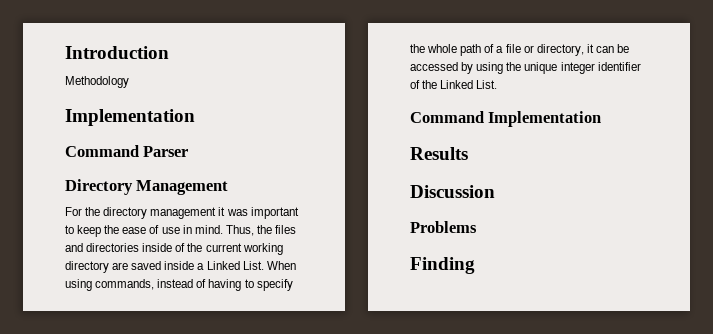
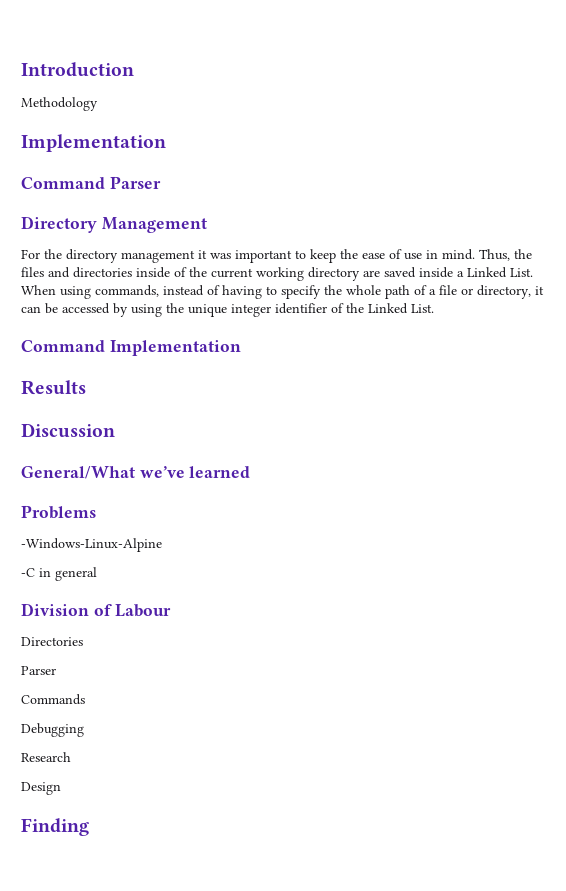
[410,221,477,233] Problems -> [21,466,251,479] [21,505,96,519] [21,538,162,552] [21,567,97,581] [21,603,172,617] [21,637,83,646] [21,666,56,675] [21,694,85,705] [21,723,84,737] [21,752,71,762] [21,782,61,795] General/What we’ve learned // Problems // -Windows-Linux-Alpine // -C in general // Division of Labour // Directories // Parser // Commands // Debugging // Research // Design

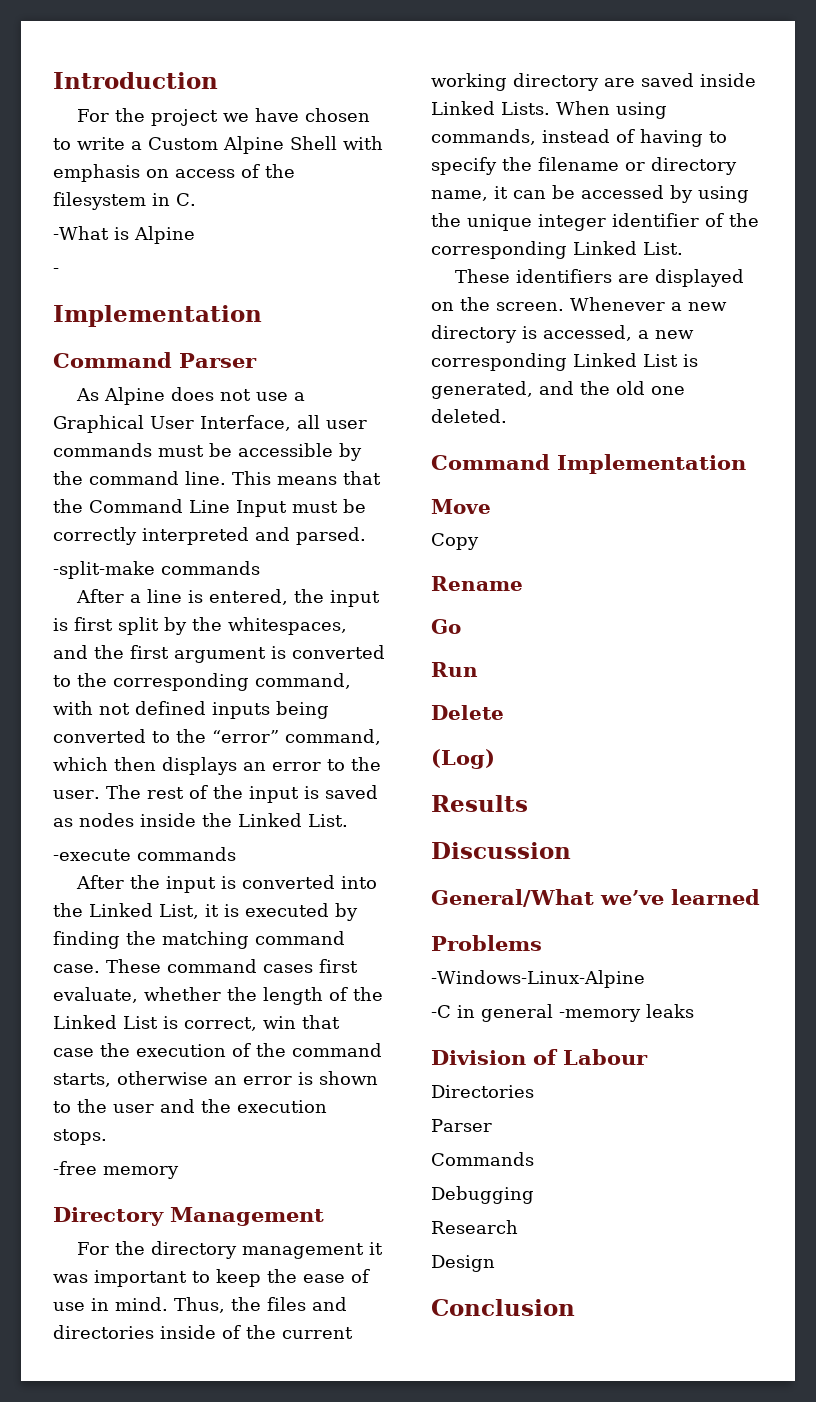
[21,97,98,111] [21,134,166,152] [21,176,161,189] Methodology // Implementation // Command Parser -> [76,108,370,126] [53,136,383,154] [53,164,295,182] [53,192,196,210] [53,226,195,244] [53,268,59,274] [53,305,262,327] [53,352,257,368] [75,387,305,405] [53,415,367,433] [53,443,362,461] [53,471,381,485] [53,499,366,517] [53,527,366,545] [53,561,260,579] [75,589,380,607] [53,617,347,635] [53,645,385,663] [53,673,351,691] [53,701,329,719] [53,729,381,745] [53,757,381,775] [53,785,378,803] [53,813,348,827] [53,847,236,861] [75,875,377,893] [53,903,358,921] [53,931,345,949] [53,959,358,973] [53,987,383,1005] [53,1015,340,1031] [53,1043,382,1057] [53,1071,378,1087] [53,1099,327,1113] [53,1129,107,1145] [53,1161,179,1179] For the project we have chosen to write a Custom Alpine Shell with emphasis on access of the filesystem in C. // -What is Alpine // - // Implementation // Command Parser // As Alpine does not use a Graphical User Interface, all user commands must be accessible by the command line. This means that the Command Line Input must be correctly interpreted and parsed. // -split-make commands // After a line is entered, the input is first split by the whitespaces, and the first argument is converted to the corresponding command, with not defined inputs being converted to the “error” command, which then displays an error to the user. The rest of the input is saved as nodes inside the Linked List. // -execute commands // After the input is converted into the Linked List, it is executed by finding the matching command case. These command cases first evaluate, whether the length of the Linked List is correct, win that case the execution of the command starts, otherwise an error is shown to the user and the execution stops. // -free memory
[457,267,533,278] a Linked List. -> [431,101,550,115] Linked Lists.
[346,285,531,299] whole path of a file or directory, -> [538,157,737,175] [431,190,488,201] filename or directory name,
[368,303,434,314] [21,340,241,356] Linked List. // Command Implementation -> [431,241,683,259] [454,269,744,287] [431,297,727,311] [431,325,694,343] [431,353,698,371] [431,381,685,399] [431,409,507,423] [431,454,746,474] [431,499,491,514] [431,533,479,550] [431,576,523,591] [431,619,461,634] [431,662,478,677] [431,705,504,720] [431,749,495,769] corresponding Linked List. // These identifiers are displayed on the screen. Whenever a new directory is accessed, a new corresponding Linked List is generated, and the old one deleted. // Command Implementation // Move // Copy // Rename // Go // Run // Delete // (Log)
(97, 574) none -> [559,1004,694,1022] -memory leaks
[21,818,89,836] Finding -> [431,1299,575,1316] Conclusion

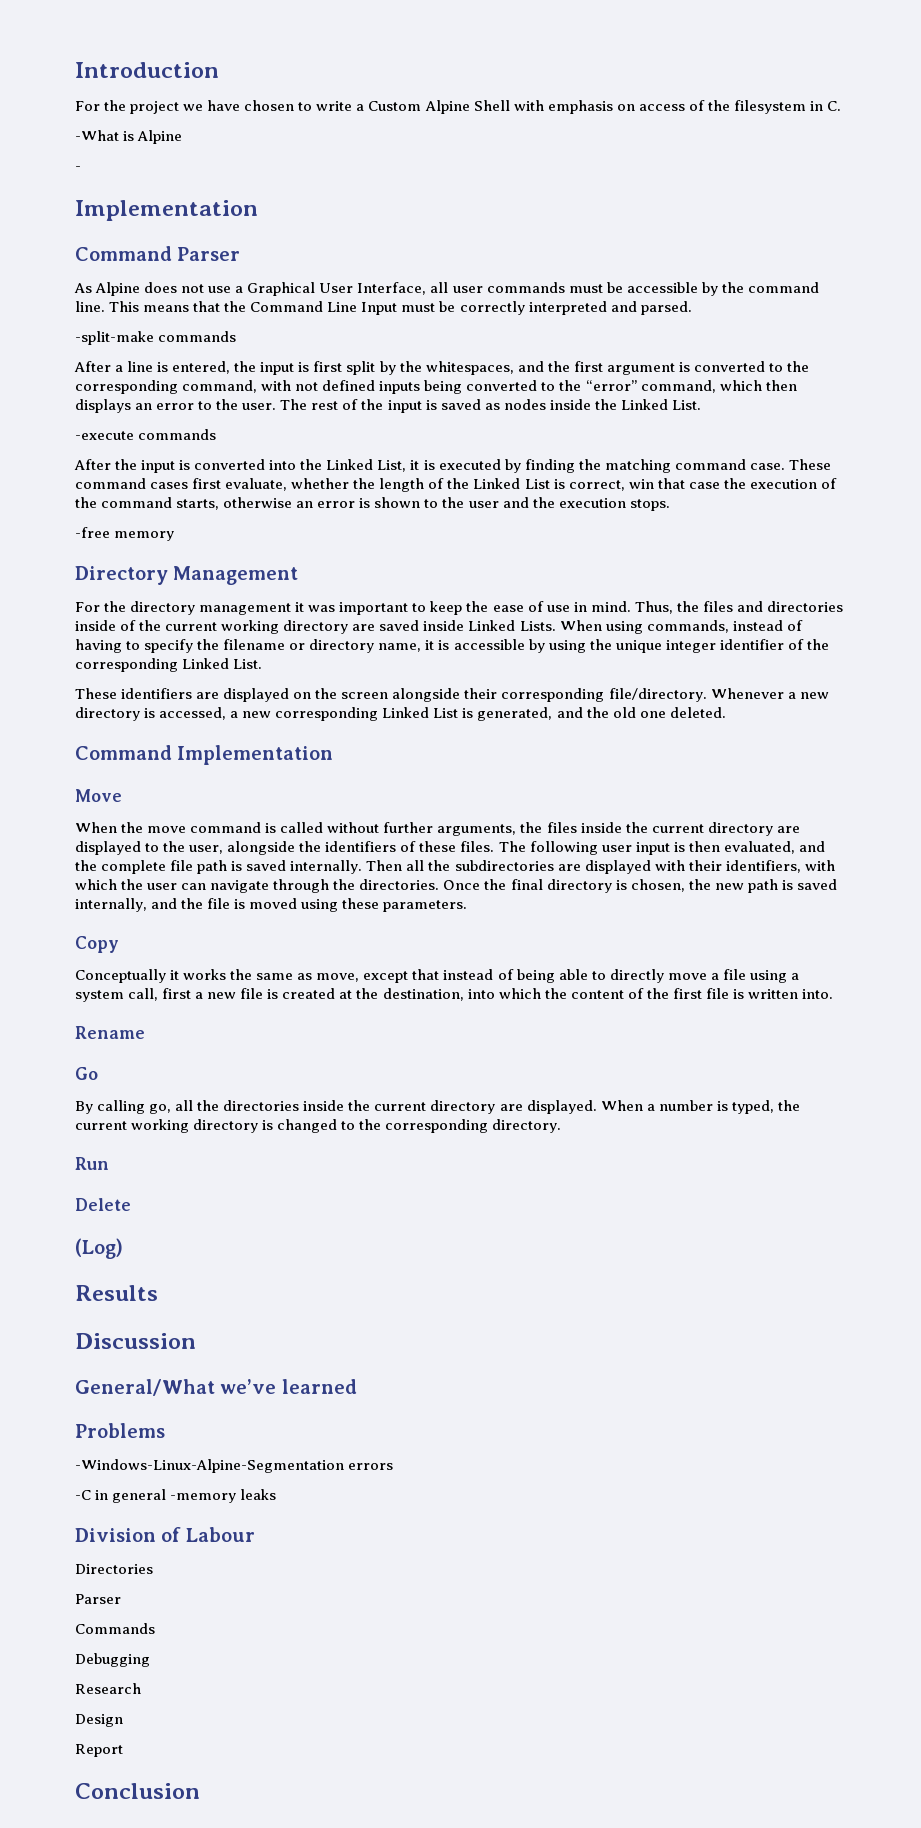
[513,185,664,199] can be accessed -> [438,639,525,650] is accessible
[496,302,564,311] screen. -> [341,688,707,702] screen alongside their corresponding file/directory.
[431,533,479,550] [431,576,523,591] [431,619,461,634] Copy // Rename // Go -> [75,822,800,836] [75,841,825,855] [75,860,835,874] [75,879,837,893] [75,898,468,912] [75,936,119,953] [75,969,799,983] [75,988,834,1002] [75,1026,145,1039] [75,1067,98,1080] [75,1100,800,1114] [75,1119,562,1133] When the move command is called without further arguments, the files inside the current directory are displayed to the user, alongside the identifiers of these files. The following user input is then evaluated, and the complete file path is saved internally. Then all the subdirectories are displayed with their identifiers, with which the user can navigate through the directories. Once the final directory is chosen, the new path is saved internally, and the file is moved using these parameters. // Copy // Conceptually it works the same as move, except that instead of being able to directly move a file using a system call, first a new file is created at the destination, into which the content of the first file is written into. // Rename // Go // By calling go, all the directories inside the current directory are displayed. When a number is typed, the current working directory is changed to the corresponding directory.
[431,970,645,988] -Windows-Linux-Alpine -> [75,1459,394,1473] -Windows-Linux-Alpine-Segmentation errors
(495, 1263) none -> [75,1744,123,1757] // Report

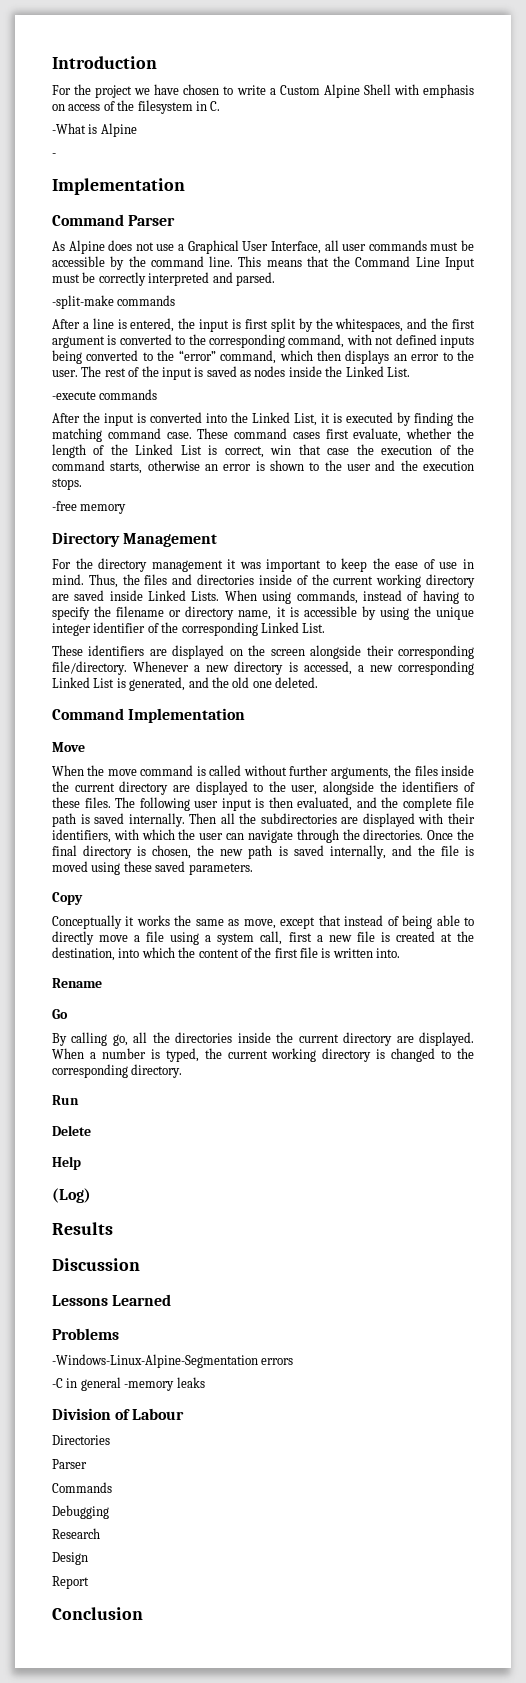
(380, 903) none -> [155,861,186,872] saved
(131, 1204) none -> [52,1156,81,1170] // Help
[75,1379,357,1396] General/What we’ve learned -> [52,1294,172,1306] Lessons Learned

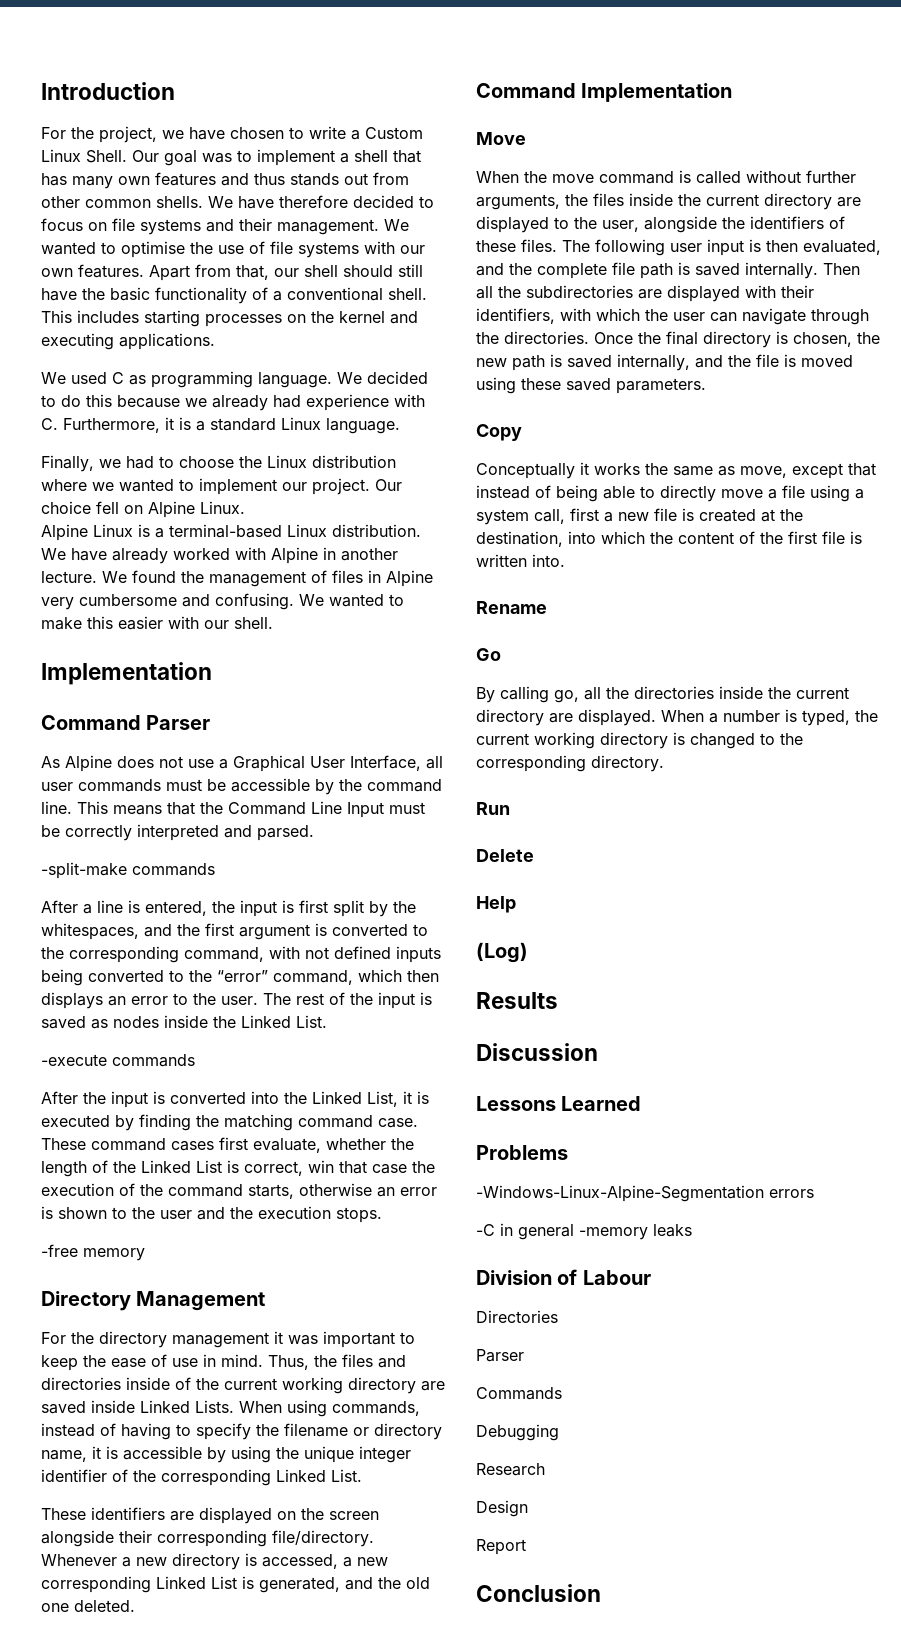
[95,85,133,98] project -> [99,126,157,143] project,
[323,84,474,98] [52,100,221,114] [52,123,137,137] [52,153,56,157] Alpine Shell with emphasis on access of the filesystem in C. // -What is Alpine // - -> [41,149,421,166] [41,172,409,189] [41,195,434,209] [41,218,409,235] [41,241,425,258] [41,264,423,281] [41,287,427,304] [41,310,418,327] [41,333,215,350] [41,371,428,388] [41,394,425,411] [41,417,400,434] [41,455,396,472] [41,478,402,495] [41,501,245,518] [41,524,421,541] [41,547,398,564] [41,570,433,587] [41,593,404,610] [41,616,273,630] Linux Shell. Our goal was to implement a shell that has many own features and thus stands out from other common shells. We have therefore decided to focus on file systems and their management. We wanted to optimise the use of file systems with our own features. Apart from that, our shell should still have the basic functionality of a conventional shell. This includes starting processes on the kernel and executing applications. // We used C as programming language. We decided to do this because we already had experience with C. Furthermore, it is a standard Linux language. // Finally, we had to choose the Linux distribution where we wanted to implement our project. Our choice fell on Alpine Linux. // Alpine Linux is a terminal-based Linux distribution. We have already worked with Alpine in another lecture. We found the management of files in Alpine very cumbersome and confusing. We wanted to make this easier with our shell.

